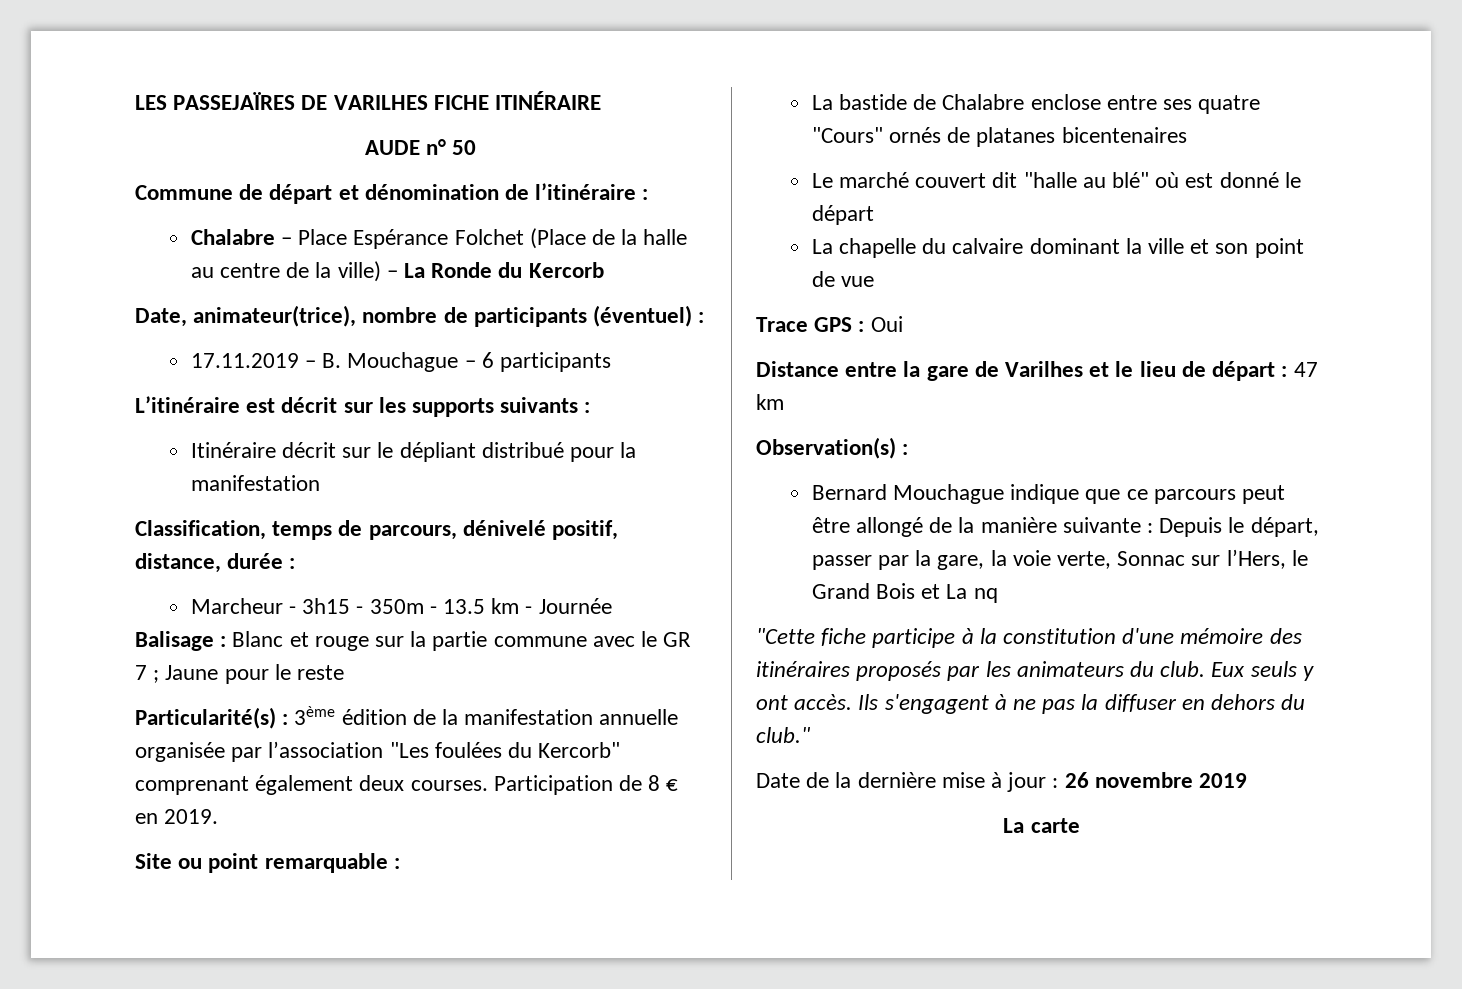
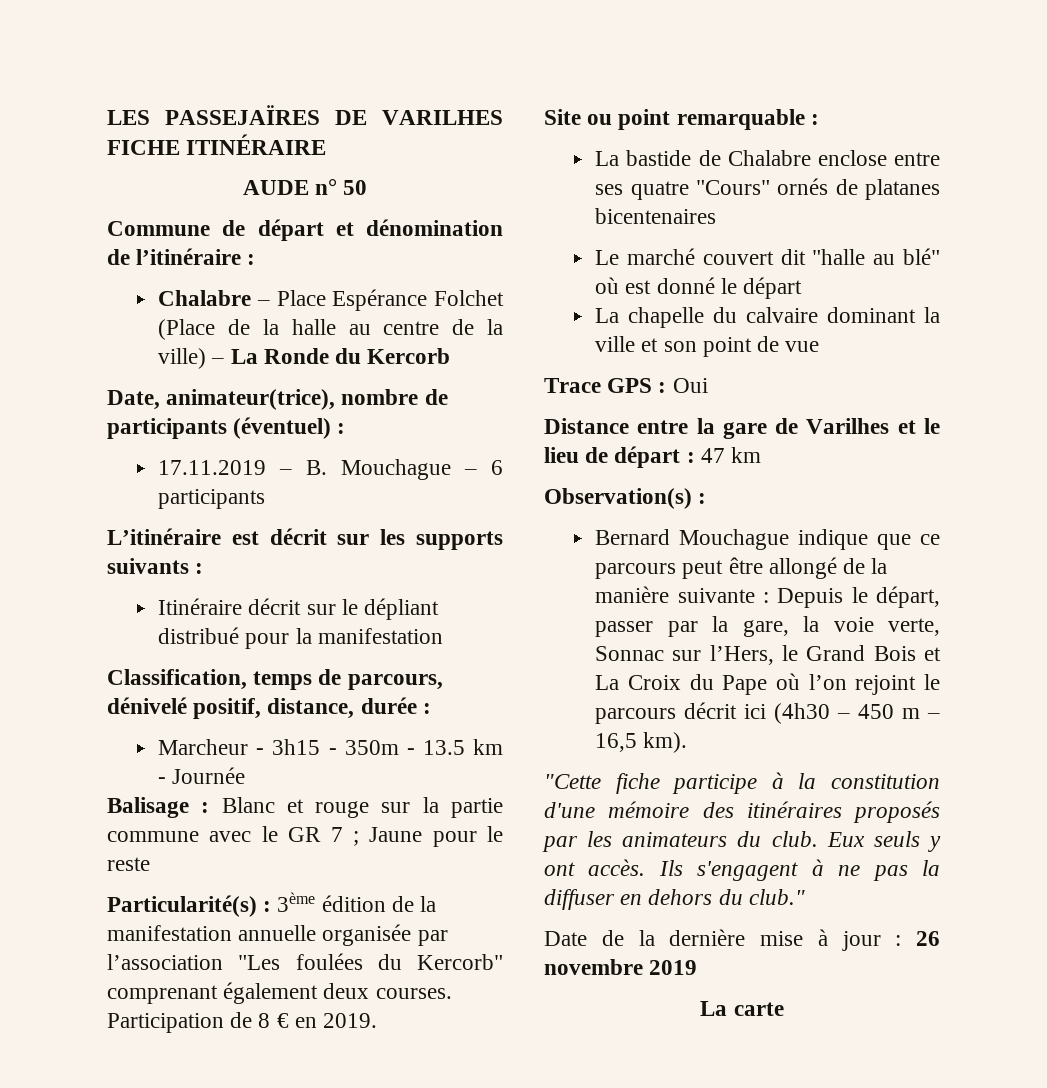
[973,588,998,603] nq -> [627,673,940,695] [595,702,940,724] [595,732,688,753] Croix du Pape où l’on rejoint le parcours décrit ici (4h30 – 450 m – 16,5 km).

